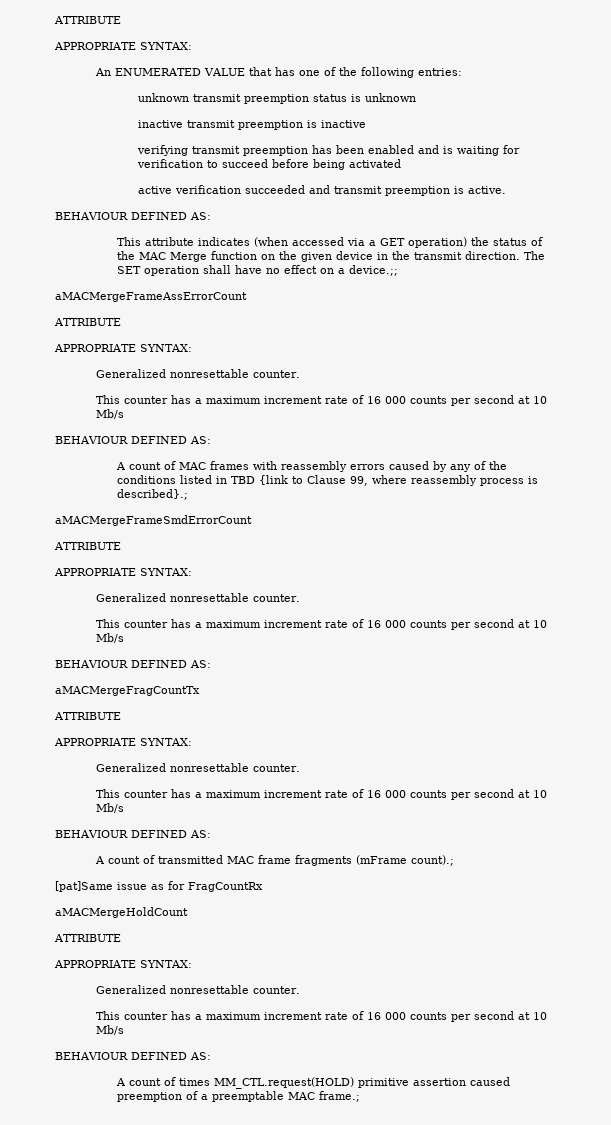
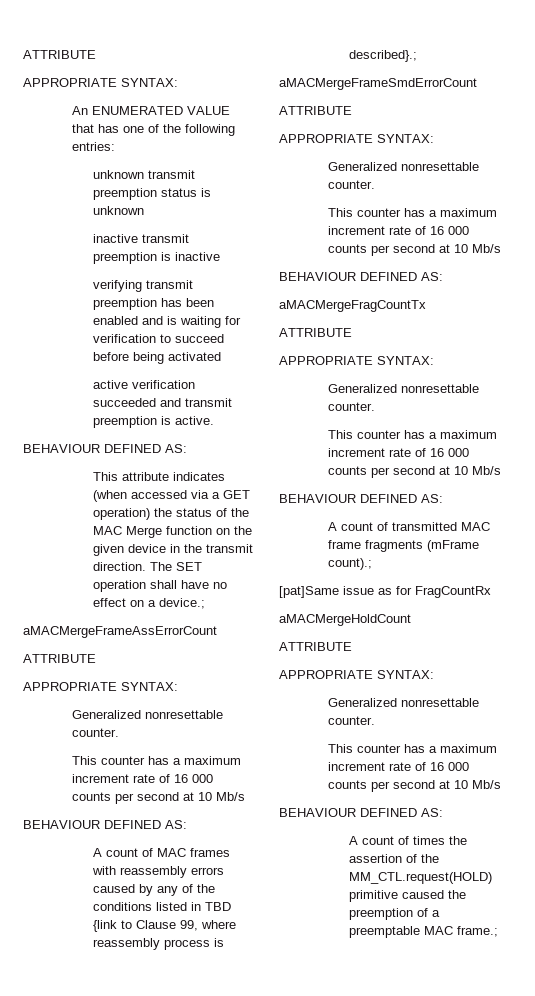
[348,265,398,276] device.;; -> [158,598,205,609] device.;
[213,1077,510,1089] MM_CTL.request(HOLD) primitive assertion caused -> [448,836,467,845] [348,854,439,863] [348,872,492,884] [348,890,466,902] the assertion of the MM_CTL.request(HOLD) primitive caused the

